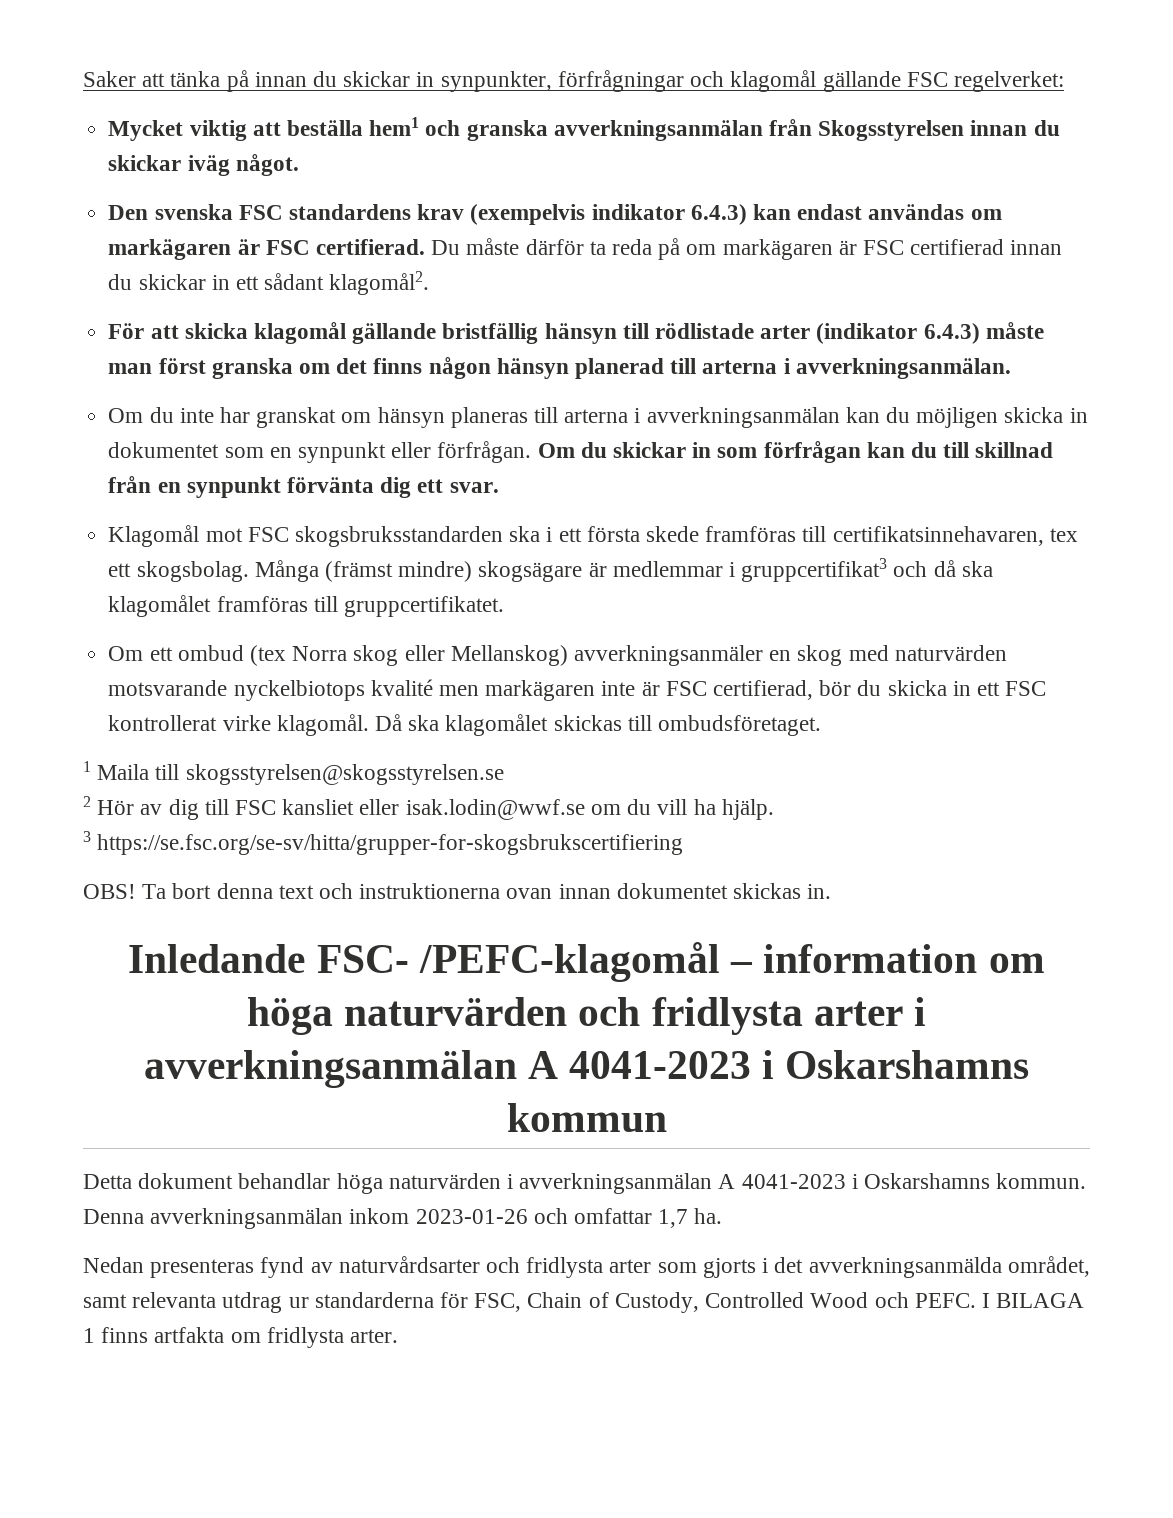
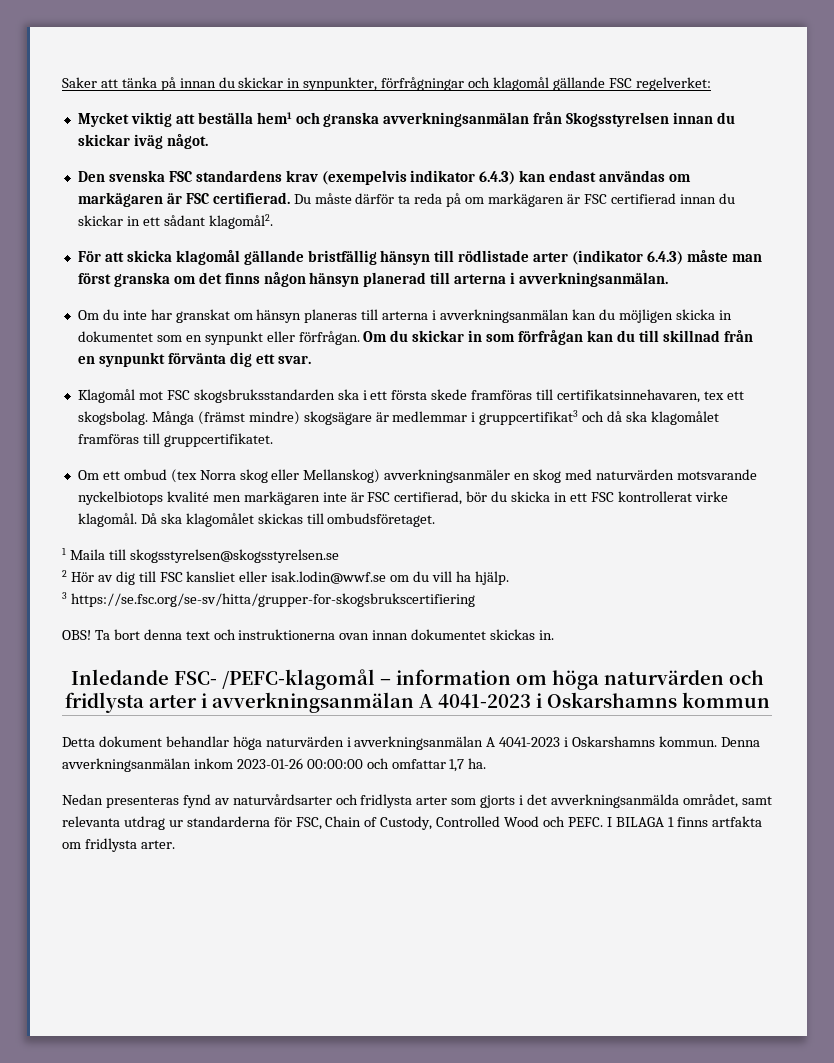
(528, 1216) none -> [306,759,363,769] 00:00:00

